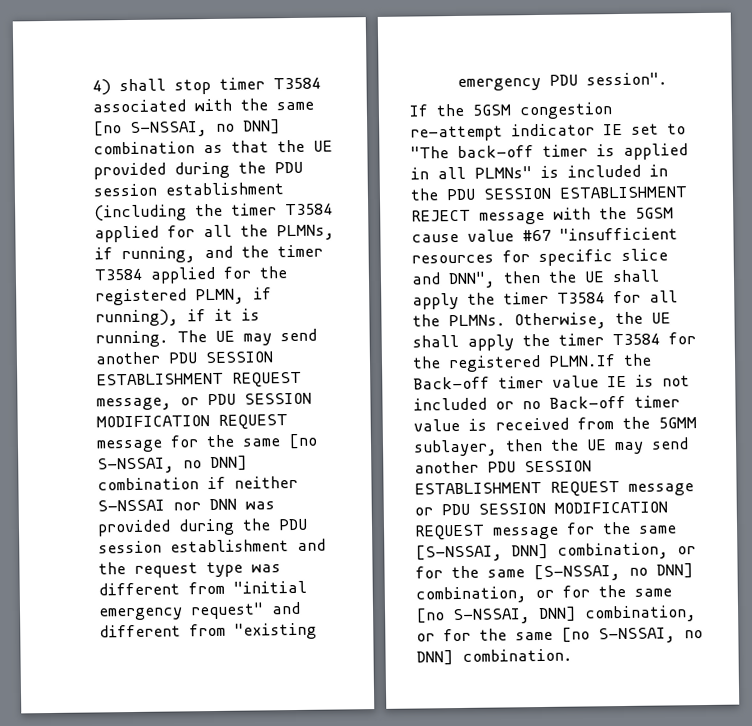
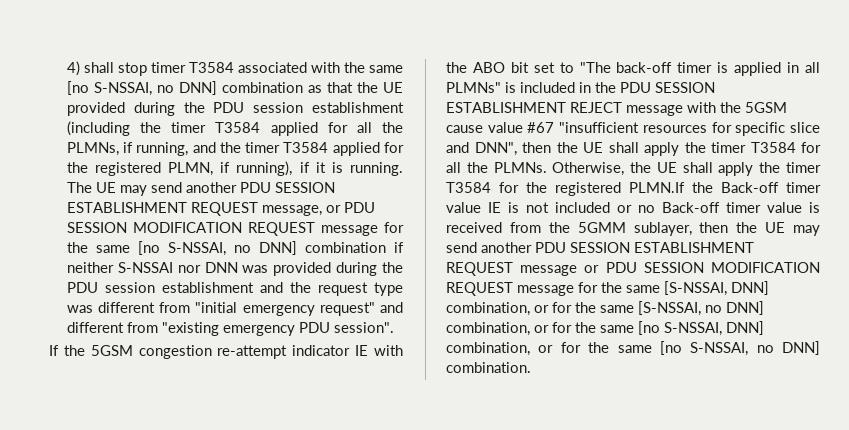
(623, 129) none -> [374,345,404,356] [446,62,529,73] with the ABO bit

